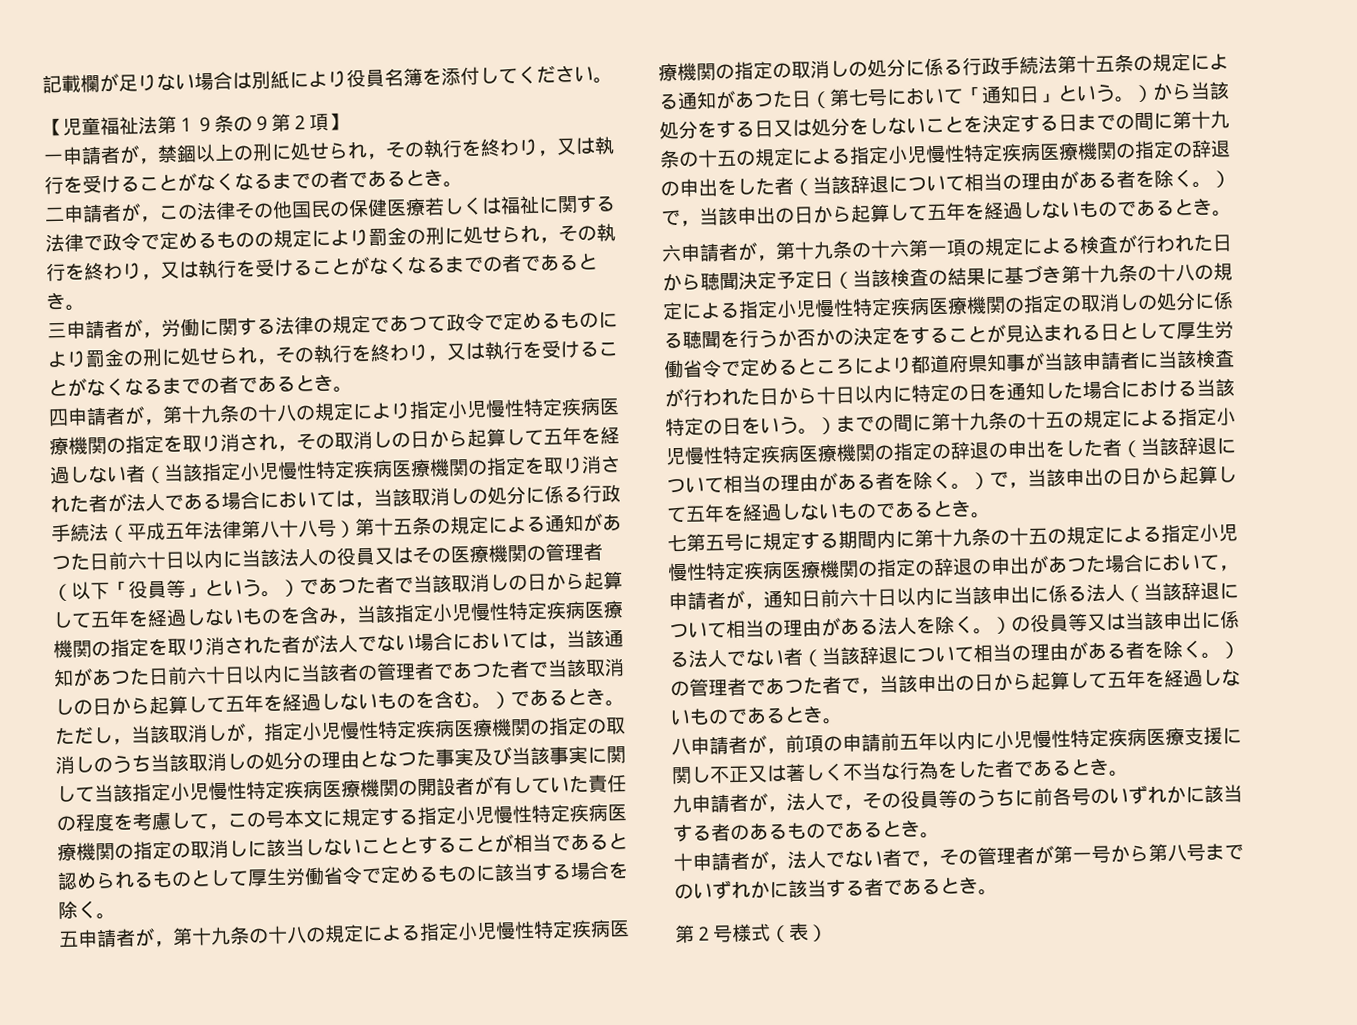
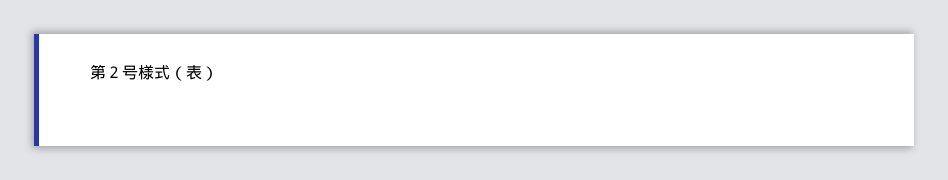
[42,64,613,94] [43,112,348,137] [43,136,615,165] [44,168,463,195] [44,194,616,223] [45,223,616,253] [46,253,598,282] [46,291,85,311] [47,311,618,339] [47,340,618,368] [48,373,353,397] [48,397,620,427] [49,426,620,456] [50,455,621,485] [50,484,621,514] [51,513,622,543] [51,542,603,571] [52,571,623,602] [52,600,624,629] [53,629,624,659] [53,658,625,688] [54,687,625,716] [55,716,626,746] [55,745,626,775] [56,774,627,803] [56,803,627,832] [57,833,628,862] [57,861,629,891] [58,900,116,920] [58,919,630,948] [658,53,1229,82] [658,81,1230,110] [659,110,1230,140] [659,139,1231,169] [660,168,1231,197] [661,197,1232,227] [661,233,1233,263] [662,262,1233,292] [662,291,1234,321] [663,320,1234,349] [664,349,1235,379] [664,378,1235,408] [665,407,1236,437] [665,436,1236,466] [666,465,1237,494] [666,499,991,523] [667,523,1238,553] [667,554,1239,582] [668,581,1239,611] [669,610,1240,639] [669,639,1240,668] [670,669,1241,697] [670,705,843,726] [671,726,1242,756] [671,757,1129,785] [672,784,1243,814] [673,819,940,843] [673,843,1244,872] [674,876,998,900] 記載欄が足りない場合は別紙により役員名簿を添付してください。 // 【児童福祉法第１９条の９第２項】 // 一申請者が，禁錮以上の刑に処せられ，その執行を終わり，又は執行を受けることがなくなるまでの者であるとき。 // 二申請者が，この法律その他国民の保健医療若しくは福祉に関する法律で政令で定めるものの規定により罰金の刑に処せられ，その執行を終わり，又は執行を受けることがなくなるまでの者であるとき。 // 三申請者が，労働に関する法律の規定であつて政令で定めるものにより罰金の刑に処せられ，その執行を終わり，又は執行を受けることがなくなるまでの者であるとき。 // 四申請者が，第十九条の十八の規定により指定小児慢性特定疾病医療機関の指定を取り消され，その取消しの日から起算して五年を経過しない者（当該指定小児慢性特定疾病医療機関の指定を取り消された者が法人である場合においては，当該取消しの処分に係る行政手続法（平成五年法律第八十八号）第十五条の規定による通知があつた日前六十日以内に当該法人の役員又はその医療機関の管理者（以下「役員等」という。）であつた者で当該取消しの日から起算して五年を経過しないものを含み，当該指定小児慢性特定疾病医療機関の指定を取り消された者が法人でない場合においては，当該通知があつた日前六十日以内に当該者の管理者であつた者で当該取消しの日から起算して五年を経過しないものを含む。）であるとき。ただし，当該取消しが，指定小児慢性特定疾病医療機関の指定の取消しのうち当該取消しの処分の理由となつた事実及び当該事実に関して当該指定小児慢性特定疾病医療機関の開設者が有していた責任の程度を考慮して，この号本文に規定する指定小児慢性特定疾病医療機関の指定の取消しに該当しないこととすることが相当であると認められるものとして厚生労働省令で定めるものに該当する場合を除く。 // 五申請者が，第十九条の十八の規定による指定小児慢性特定疾病医療機関の指定の取消しの処分に係る行政手続法第十五条の規定による通知があつた日（第七号において「通知日」という。）から当該処分をする日又は処分をしないことを決定する日までの間に第十九条の十五の規定による指定小児慢性特定疾病医療機関の指定の辞退の申出をした者（当該辞退について相当の理由がある者を除く。）で，当該申出の日から起算して五年を経過しないものであるとき。 // 六申請者が，第十九条の十六第一項の規定による検査が行われた日から聴聞決定予定日（当該検査の結果に基づき第十九条の十八の規定による指定小児慢性特定疾病医療機関の指定の取消しの処分に係る聴聞を行うか否かの決定をすることが見込まれる日として厚生労働省令で定めるところにより都道府県知事が当該申請者に当該検査が行われた日から十日以内に特定の日を通知した場合における当該特定の日をいう。）までの間に第十九条の十五の規定による指定小児慢性特定疾病医療機関の指定の辞退の申出をした者（当該辞退について相当の理由がある者を除く。）で，当該申出の日から起算して五年を経過しないものであるとき。 // 七第五号に規定する期間内に第十九条の十五の規定による指定小児慢性特定疾病医療機関の指定の辞退の申出があつた場合において，申請者が，通知日前六十日以内に当該申出に係る法人（当該辞退について相当の理由がある法人を除く。）の役員等又は当該申出に係る法人でない者（当該辞退について相当の理由がある者を除く。）の管理者であつた者で，当該申出の日から起算して五年を経過しないものであるとき。 // 八申請者が，前項の申請前五年以内に小児慢性特定疾病医療支援に関し不正又は著しく不当な行為をした者であるとき。 // 九申請者が，法人で，その役員等のうちに前各号のいずれかに該当する者のあるものであるとき。 // 十申請者が，法人でない者で，その管理者が第一号から第八号までのいずれかに該当する者であるとき。 // -> (90, 72) none

